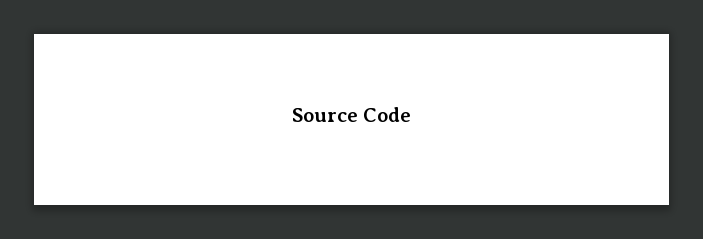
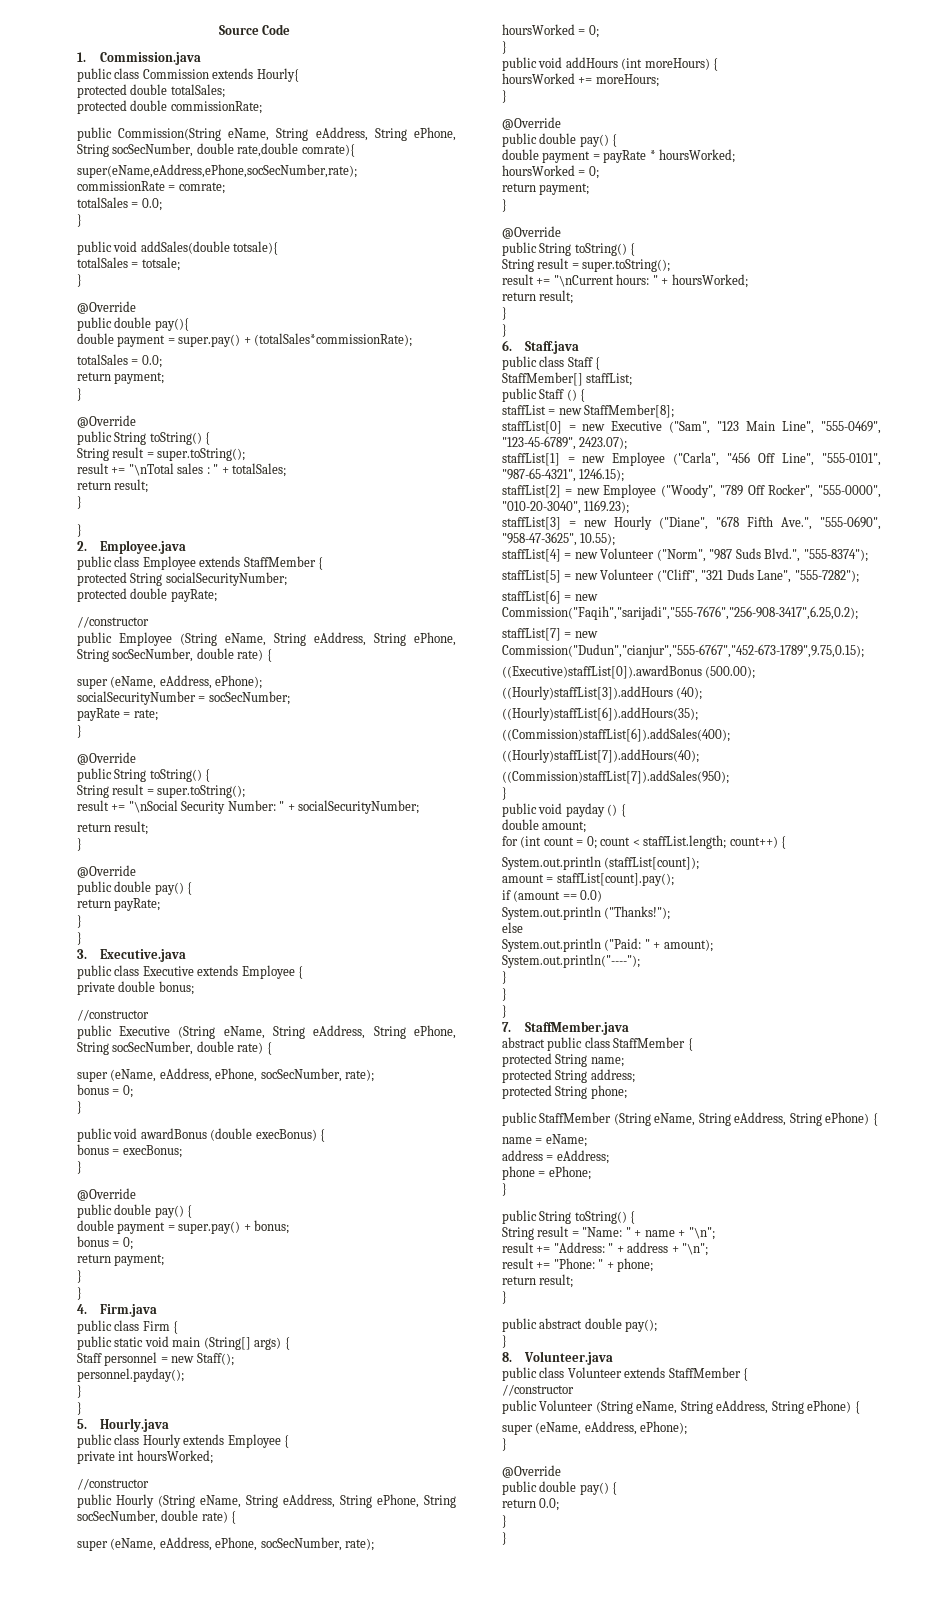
(412, 114) none -> [76,52,202,65] [76,68,299,82] [76,84,225,98] [76,100,262,114] [76,127,457,141] [76,143,355,157] [76,164,357,178] [76,181,225,194] [76,197,162,211] [76,214,82,227] [76,241,279,255] [76,257,180,271] [76,274,82,287] [76,301,136,314] [76,317,189,331] [76,333,413,347] [76,354,162,368] [76,372,165,384] [76,388,82,401] [76,415,136,428] [76,431,211,445] [76,447,246,461] [76,463,287,477] [76,479,149,493] [76,496,82,509] [76,524,82,537] [76,540,187,554] [76,556,324,570] [76,572,287,586] [76,588,217,602] [76,616,149,628] [76,632,457,646] [76,648,272,662] [76,675,263,689] [76,691,290,705] [76,708,158,721] [76,725,82,738] [76,752,136,765] [76,768,211,782] [76,784,246,798] [76,800,420,814] [76,821,149,835] [76,838,82,851] [76,865,136,878] [76,881,193,895] [76,898,161,911] [76,915,82,928] [76,932,82,945] [76,949,187,962] [76,965,304,979] [76,981,194,995] [76,1009,149,1021] [76,1025,457,1039] [76,1041,272,1055] [76,1068,375,1082] [76,1084,133,1098] [76,1101,82,1114] [76,1128,326,1142] [76,1144,182,1158] [76,1161,82,1174] [76,1188,136,1201] [76,1204,193,1218] [76,1220,290,1234] [76,1236,133,1250] [76,1254,165,1266] [76,1270,82,1283] [76,1287,82,1300] [76,1304,158,1317] [76,1320,179,1334] [76,1336,290,1350] [76,1352,234,1366] [76,1368,184,1382] [76,1385,82,1398] [76,1402,82,1415] [76,1418,170,1432] [76,1434,290,1448] [76,1450,213,1464] [76,1478,149,1490] [76,1494,457,1508] [76,1510,237,1524] [76,1537,375,1551] [501,24,599,38] [501,41,507,54] [501,57,719,71] [501,73,659,87] [501,90,507,103] [501,117,561,130] [501,133,618,147] [501,149,736,163] [501,165,599,179] [501,183,590,195] [501,199,507,212] [501,226,561,239] [501,242,636,256] [501,258,671,272] [501,274,748,288] [501,290,574,304] [501,307,507,320] [501,324,507,337] [501,340,580,354] [501,356,601,370] [501,372,633,386] [501,388,586,402] [501,404,675,418] [501,420,882,434] [501,436,628,450] [501,452,882,466] [501,468,625,482] [501,484,881,498] [501,500,630,514] [501,516,882,530] [501,532,616,546] [501,548,868,562] [501,569,859,583] [501,590,598,604] [501,606,858,620] [501,628,598,641] [501,644,864,658] [501,665,756,679] [501,686,703,700] [501,707,698,721] [501,728,730,742] [501,749,699,763] [501,770,729,784] [501,787,507,800] [501,803,626,817] [501,819,587,833] [501,835,787,849] [501,856,700,870] [501,873,674,886] [501,890,603,902] [501,906,671,920] [501,922,523,933] [501,938,713,952] [501,954,640,968] [501,971,507,984] [501,988,507,1001] [501,1005,507,1018] [501,1021,630,1035] [501,1037,693,1051] [501,1053,624,1067] [501,1069,635,1083] [501,1085,627,1099] [501,1112,878,1126] [501,1134,587,1147] [501,1150,609,1164] [501,1166,591,1180] [501,1183,507,1196] [501,1210,636,1224] [501,1226,715,1240] [501,1242,709,1256] [501,1258,654,1272] [501,1274,574,1288] [501,1291,507,1304] [501,1318,658,1332] [501,1335,507,1348] [501,1351,614,1365] [501,1367,749,1381] [501,1384,574,1396] [501,1400,860,1414] [501,1421,688,1435] [501,1438,507,1451] [501,1465,561,1478] [501,1481,618,1495] [501,1498,560,1511] [501,1515,507,1528] [501,1532,507,1545] // 1. Commission.java // public class Commission extends Hourly{ // protected double totalSales; // protected double commissionRate; // public Commission(String eName, String eAddress, String ePhone, String socSecNumber, double rate,double comrate){ // super(eName,eAddress,ePhone,socSecNumber,rate); // commissionRate = comrate; // totalSales = 0.0; // } // public void addSales(double totsale){ // totalSales = totsale; // } // @Override // public double pay(){ // double payment = super.pay() + (totalSales*commissionRate); // totalSales = 0.0; // return payment; // } // @Override // public String toString() { // String result = super.toString(); // result += "\nTotal sales : " + totalSales; // return result; // } // } // 2. Employee.java // public class Employee extends StaffMember { // protected String socialSecurityNumber; // protected double payRate; // //constructor // public Employee (String eName, String eAddress, String ePhone, String socSecNumber, double rate) { // super (eName, eAddress, ePhone); // socialSecurityNumber = socSecNumber; // payRate = rate; // } // @Override // public String toString() { // String result = super.toString(); // result += "\nSocial Security Number: " + socialSecurityNumber; // return result; // } // @Override // public double pay() { // return payRate; // } // } // 3. Executive.java // public class Executive extends Employee { // private double bonus; // //constructor // public Executive (String eName, String eAddress, String ePhone, String socSecNumber, double rate) { // super (eName, eAddress, ePhone, socSecNumber, rate); // bonus = 0; // } // public void awardBonus (double execBonus) { // bonus = execBonus; // } // @Override // public double pay() { // double payment = super.pay() + bonus; // bonus = 0; // return payment; // } // } // 4. Firm.java // public class Firm { // public static void main (String[] args) { // Staff personnel = new Staff(); // personnel.payday(); // } // } // 5. Hourly.java // public class Hourly extends Employee { // private int hoursWorked; // //constructor // public Hourly (String eName, String eAddress, String ePhone, String socSecNumber, double rate) { // super (eName, eAddress, ePhone, socSecNumber, rate); // hoursWorked = 0; // } // public void addHours (int moreHours) { // hoursWorked += moreHours; // } // @Override // public double pay() { // double payment = payRate * hoursWorked; // hoursWorked = 0; // return payment; // } // @Override // public String toString() { // String result = super.toString(); // result += "\nCurrent hours: " + hoursWorked; // return result; // } // } // 6. Staff.java // public class Staff { // StaffMember[] staffList; // public Staff () { // staffList = new StaffMember[8]; // staffList[0] = new Executive ("Sam", "123 Main Line", "555-0469", "123-45-6789", 2423.07); // staffList[1] = new Employee ("Carla", "456 Off Line", "555-0101", "987-65-4321", 1246.15); // staffList[2] = new Employee ("Woody", "789 Off Rocker", "555-0000", "010-20-3040", 1169.23); // staffList[3] = new Hourly ("Diane", "678 Fifth Ave.", "555-0690", "958-47-3625", 10.55); // staffList[4] = new Volunteer ("Norm", "987 Suds Blvd.", "555-8374"); // staffList[5] = new Volunteer ("Cliff", "321 Duds Lane", "555-7282"); // staffList[6] = new Commission("Faqih","sarijadi","555-7676","256-908-3417",6.25,0.2); // staffList[7] = new Commission("Dudun","cianjur","555-6767","452-673-1789",9.75,0.15); // ((Executive)staffList[0]).awardBonus (500.00); // ((Hourly)staffList[3]).addHours (40); // ((Hourly)staffList[6]).addHours(35); // ((Commission)staffList[6]).addSales(400); // ((Hourly)staffList[7]).addHours(40); // ((Commission)staffList[7]).addSales(950); // } // public void payday () { // double amount; // for (int count = 0; count < staffList.length; count++) { // System.out.println (staffList[count]); // amount = staffList[count].pay(); // if (amount == 0.0) // System.out.println ("Thanks!"); // else // System.out.println ("Paid: " + amount); // System.out.println("----"); // } // } // } // 7. StaffMember.java // abstract public class StaffMember { // protected String name; // protected String address; // protected String phone; // public StaffMember (String eName, String eAddress, String ePhone) { // name = eName; // address = eAddress; // phone = ePhone; // } // public String toString() { // String result = "Name: " + name + "\n"; // result += "Address: " + address + "\n"; // result += "Phone: " + phone; // return result; // } // public abstract double pay(); // } // 8. Volunteer.java // public class Volunteer extends StaffMember { // //constructor // public Volunteer (String eName, String eAddress, String ePhone) { // super (eName, eAddress, ePhone); // } // @Override // public double pay() { // return 0.0; // } // }

